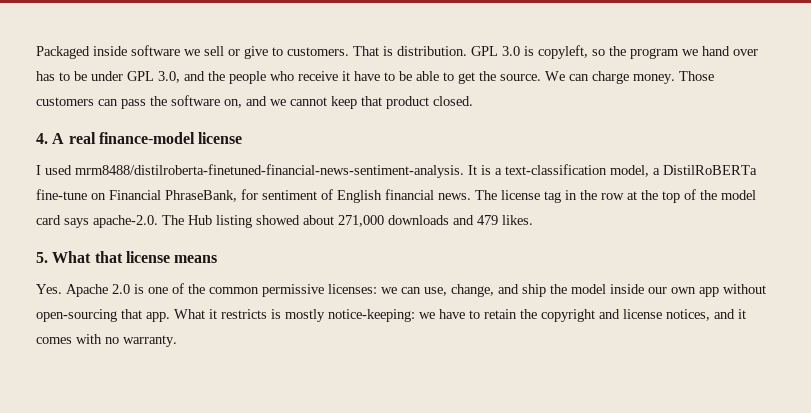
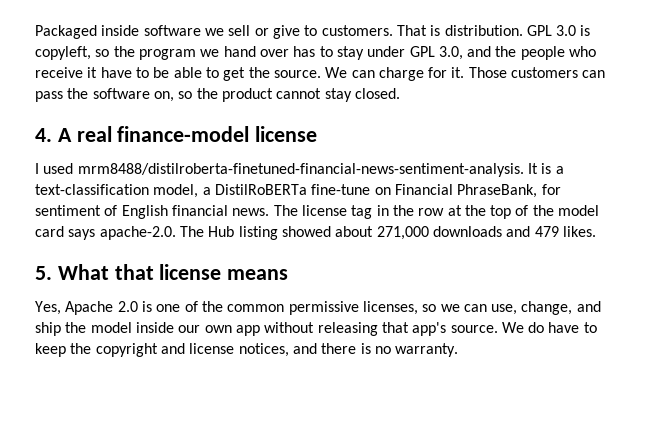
[74,71,87,81] be -> [336,46,364,60] stay
[633,74,675,84] money. -> [428,67,465,78] for it.
[246,96,429,109] and we cannot keep that product -> [178,88,352,102] so the product cannot stay
[36,284,62,294] Yes. -> [35,301,61,315] Yes,
[328,284,377,294] licenses: -> [362,301,437,315] licenses, so
[36,309,517,322] open-sourcing that app. What it restricts is mostly notice-keeping: we have to retain -> [317,322,597,336] [35,343,66,357] releasing that app's source. We do have to keep
[738,309,746,319] [36,334,102,344] it comes with -> [321,343,371,354] there is

